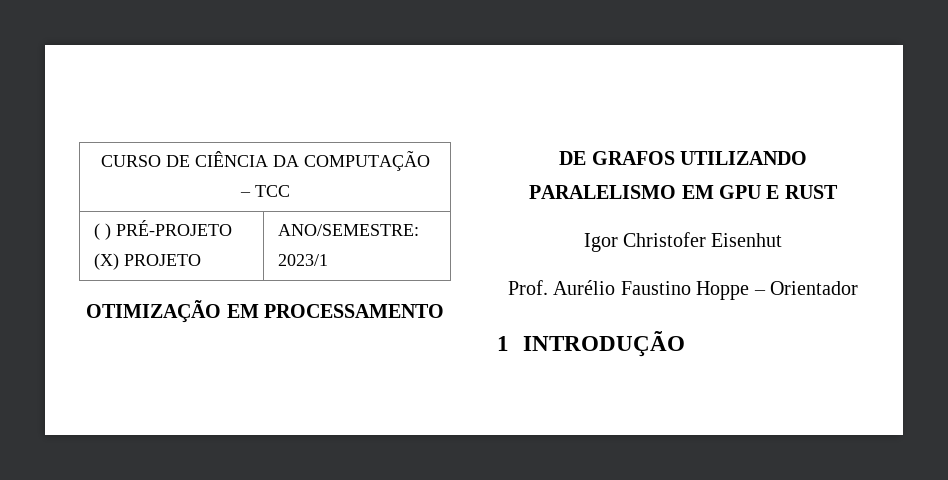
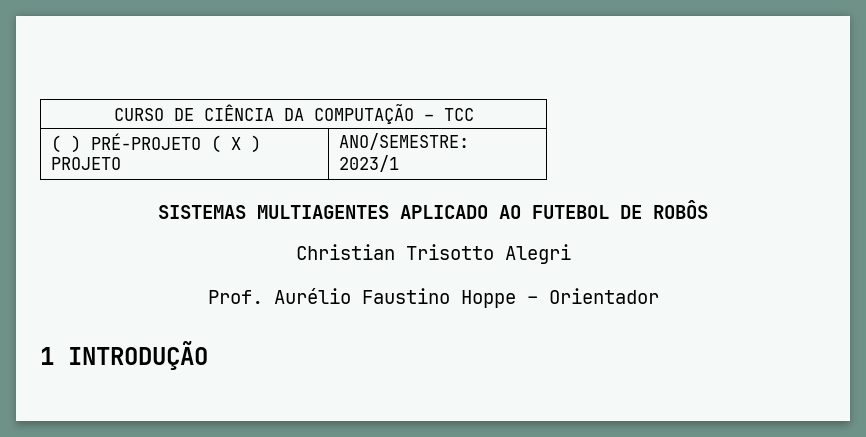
[93,253,119,270] (X) -> [210,135,261,153] ( X )
[86,300,444,323] [559,151,807,165] [529,185,838,199] [583,232,783,252] OTIMIZAÇÃO EM PROCESSAMENTO DE GRAFOS UTILIZANDO PARALELISMO EM GPU E RUST // Igor Christofer Eisenhut -> [158,200,708,219] [295,244,571,264] SISTEMAS MULTIAGENTES APLICADO AO FUTEBOL DE ROBÔS // Christian Trisotto Alegri

